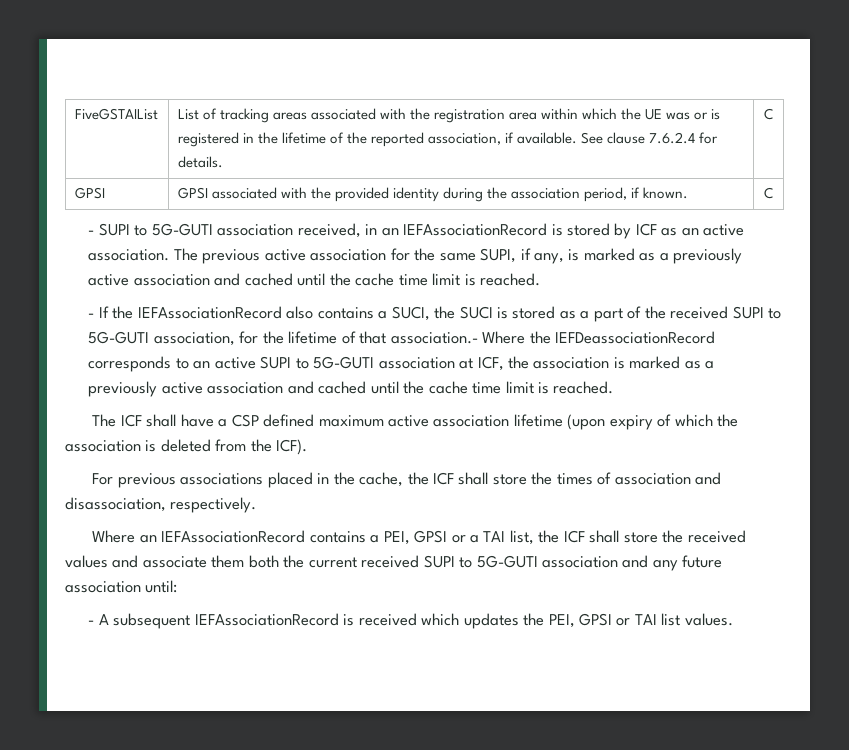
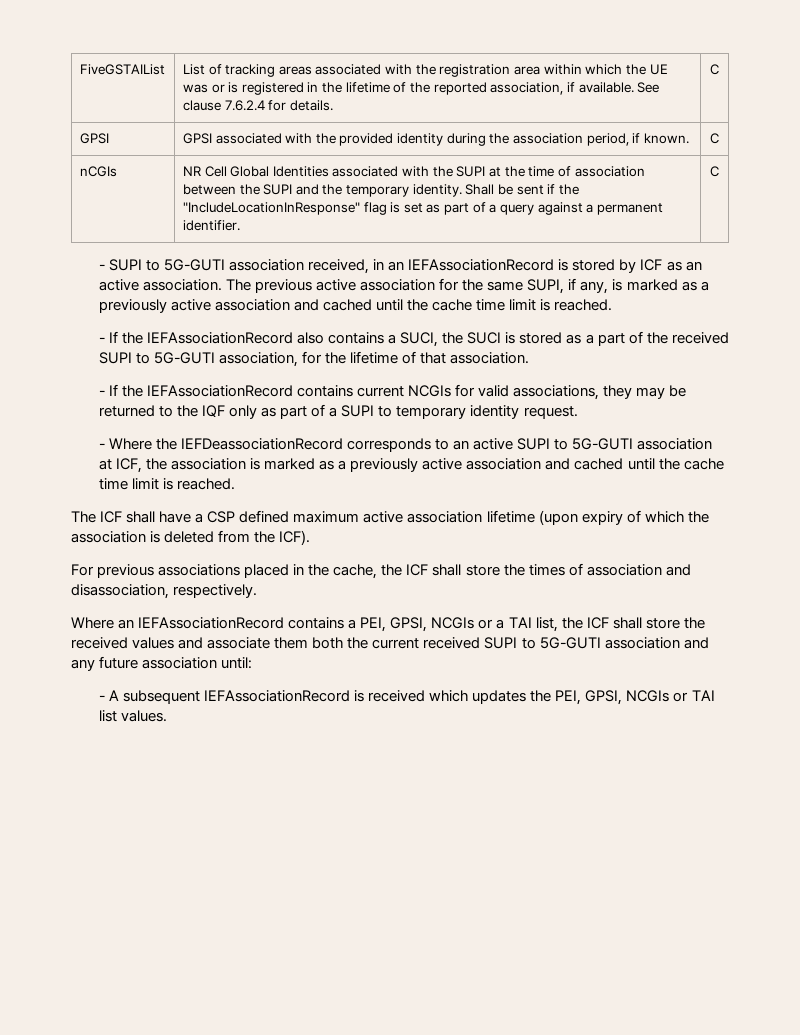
(773, 193) none -> [79,166,117,177] [182,166,645,177] [182,184,579,197] [182,202,663,215] [182,220,240,231] [710,166,719,177] // nCGIs | NR Cell Global Identities associated with the SUPI at the time of association between the SUPI and the temporary identity. Shall be sent if the "IncludeLocationInResponse" flag is set as part of a query against a permanent identifier. | C
[390,332,478,344] association.- -> [450,352,530,364] [98,384,687,400] [98,404,578,419] [98,443,105,449] association. // - If the IEFAssociationRecord contains current NCGIs for valid associations, they may be returned to the IQF only as part of a SUPI to temporary identity request. // -
[414,530,448,543] GPSI -> [390,617,475,632] GPSI, NCGIs
[579,613,613,626] GPSI -> [585,690,670,705] GPSI, NCGIs

